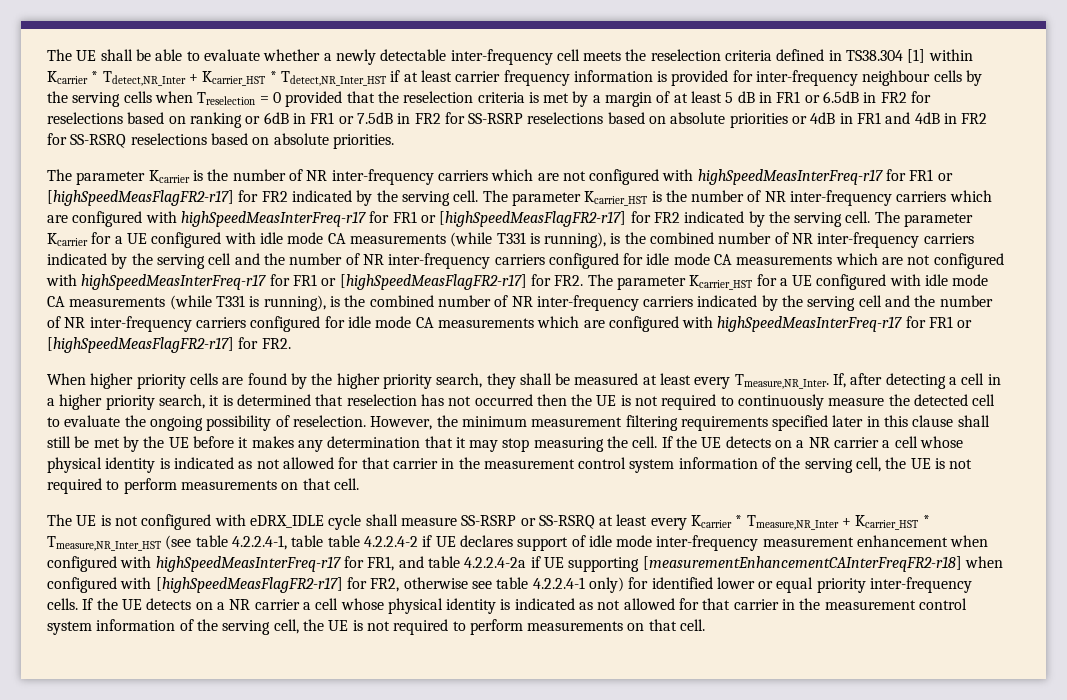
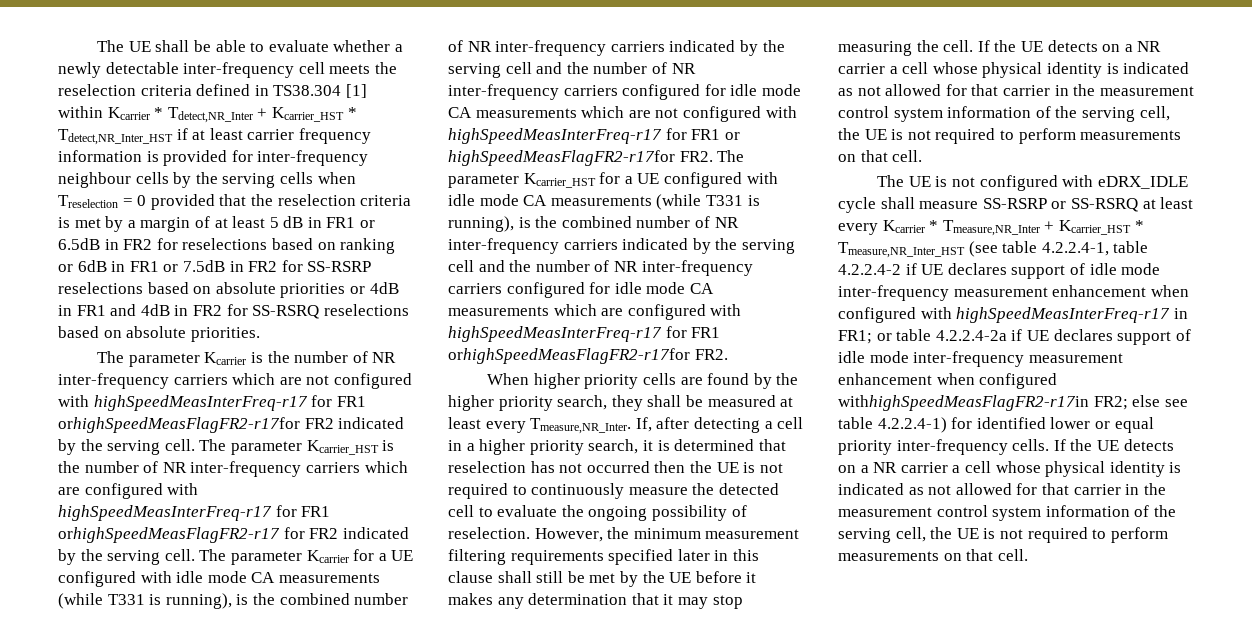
[937,173,953,181] [47,190,259,206] or [highSpeedMeasFlagFR2-r17] for -> [58,417,300,433] orhighSpeedMeasFlagFR2-r17for
[420,211,627,227] or [highSpeedMeasFlagFR2-r17] -> [58,527,280,543] orhighSpeedMeasFlagFR2-r17
[339,274,551,290] [highSpeedMeasFlagFR2-r17] for -> [448,150,675,166] highSpeedMeasFlagFR2-r17for
[957,320,973,328] [47,337,259,353] or [highSpeedMeasFlagFR2-r17] for -> [448,348,690,364] orhighSpeedMeasFlagFR2-r17for
[327,535,360,547] table -> (1149, 247) none
[343,556,424,571] for FR1, and -> [1173,308,1188,319] [838,330,892,344] in FR1; or
[568,556,1003,572] [47,577,624,593] supporting [measurementEnhancementCAInterFreqFR2-r18] when configured with [highSpeedMeasFlagFR2-r17] for FR2, otherwise see table 4.2.2.4-1 only) -> [1053,329,1191,345] [838,351,1123,367] [838,373,1058,389] [838,395,1188,411] [838,417,947,433] declares support of idle mode inter-frequency measurement enhancement when configured withhighSpeedMeasFlagFR2-r17in FR2; else see table 4.2.2.4-1)

